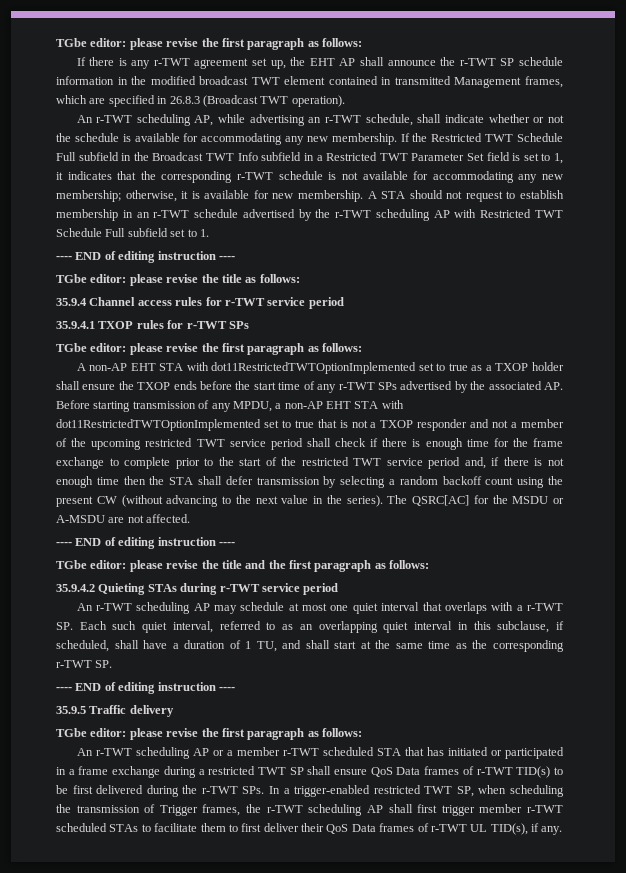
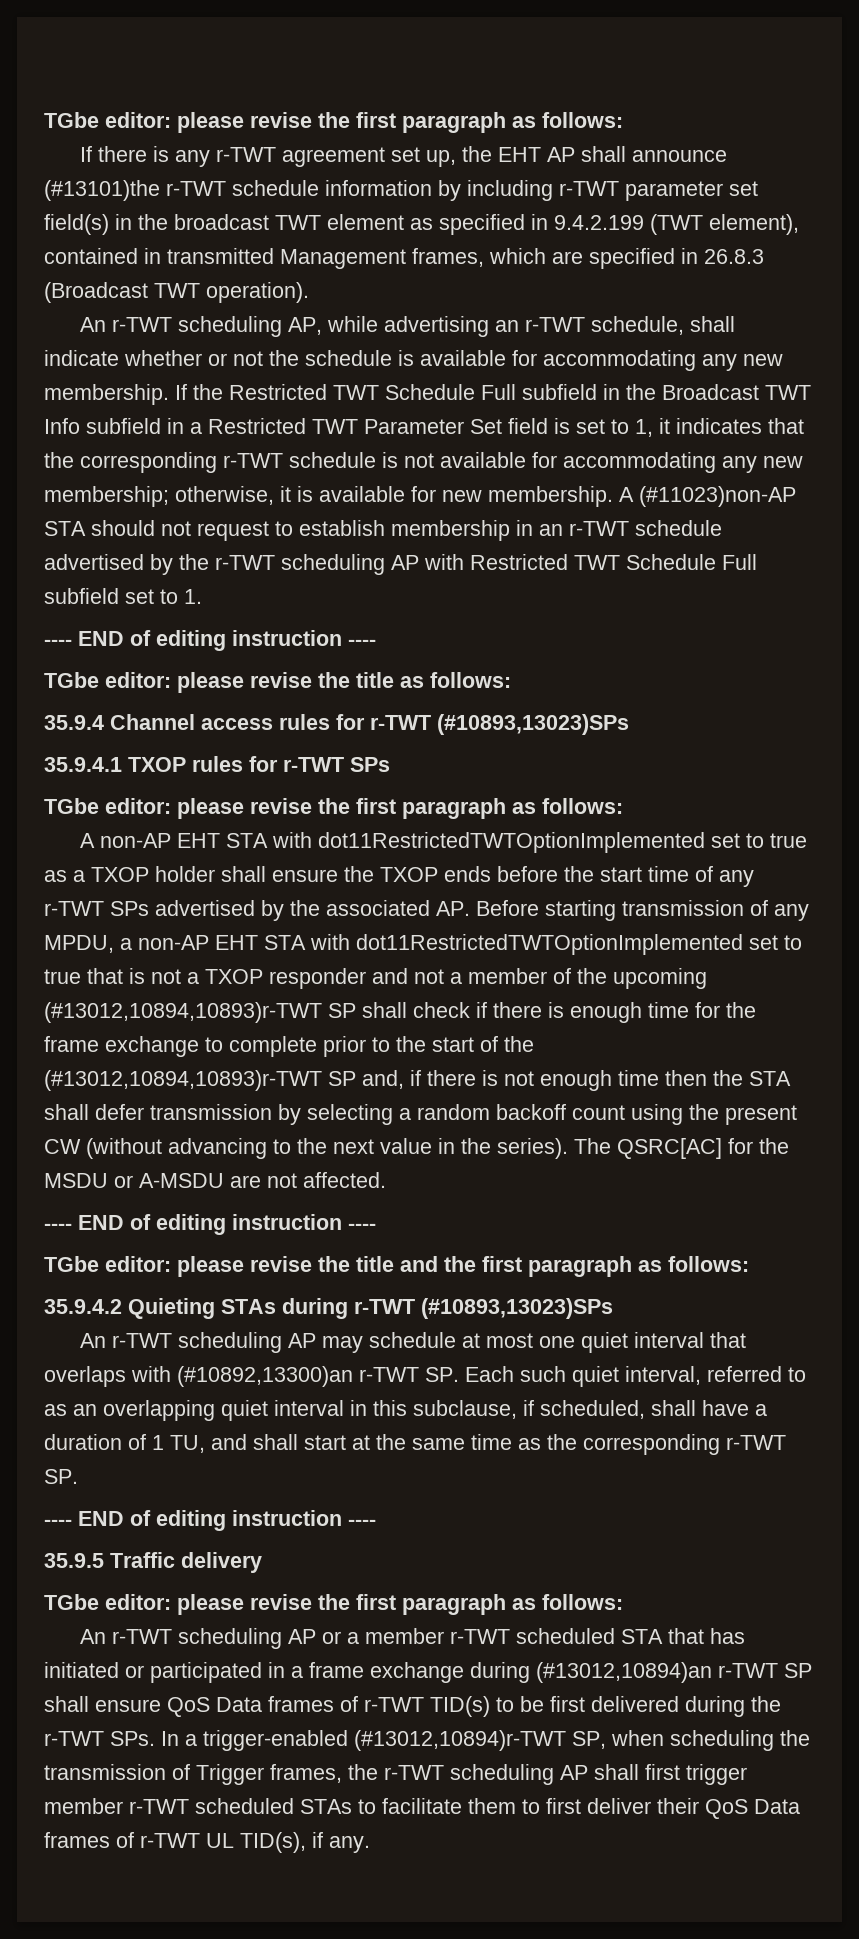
[440,57,563,66] [56,76,196,85] the r-TWT SP schedule information in the modified -> [44,180,758,201] [44,214,168,235] (#13101)the r-TWT schedule information by including r-TWT parameter set field(s) in the
(326, 80) none -> [410,214,799,235] as specified in 9.4.2.199 (TWT element),
(377, 195) none -> [639,486,796,507] (#11023)non-AP
[267,297,344,309] service period -> [437,714,629,735] (#10893,13023)SPs
[145,438,303,450] restricted TWT service period -> [44,1002,356,1023] (#13012,10894,10893)r-TWT SP
[301,457,461,469] restricted TWT service period -> [44,1070,356,1091] (#13012,10894,10893)r-TWT SP
[261,583,339,595] service period -> [421,1298,613,1319] (#10893,13023)SPs
[516,605,523,611] a -> [177,1366,353,1387] (#10892,13300)an
[198,766,286,775] a restricted TWT -> [536,1662,778,1683] (#13012,10894)an r-TWT
[373,785,453,794] restricted TWT -> [354,1730,566,1751] (#13012,10894)r-TWT

